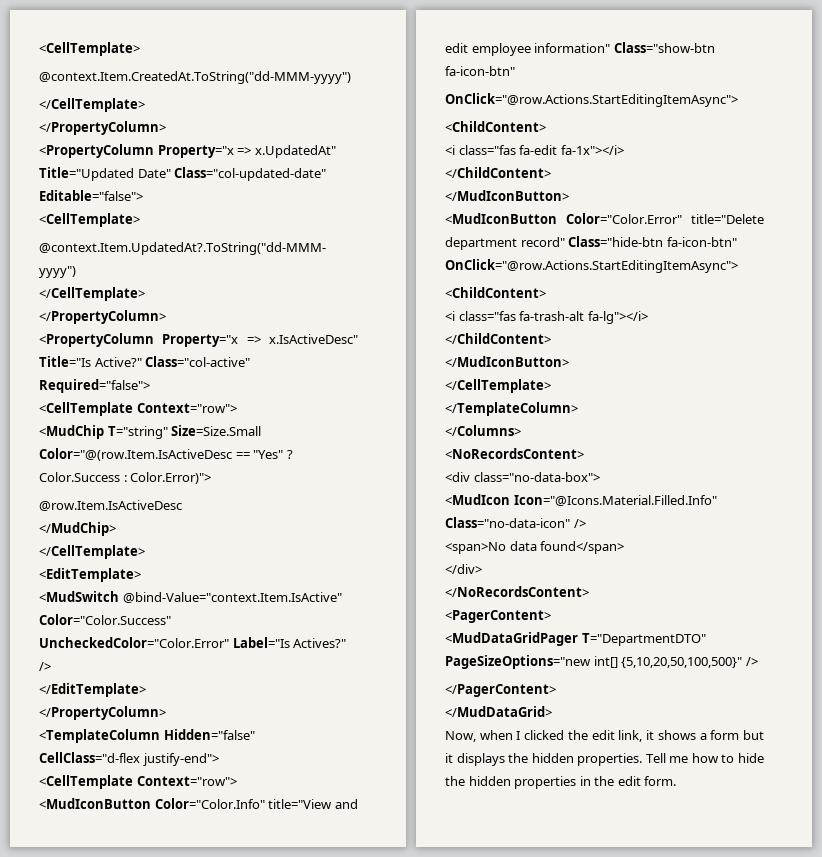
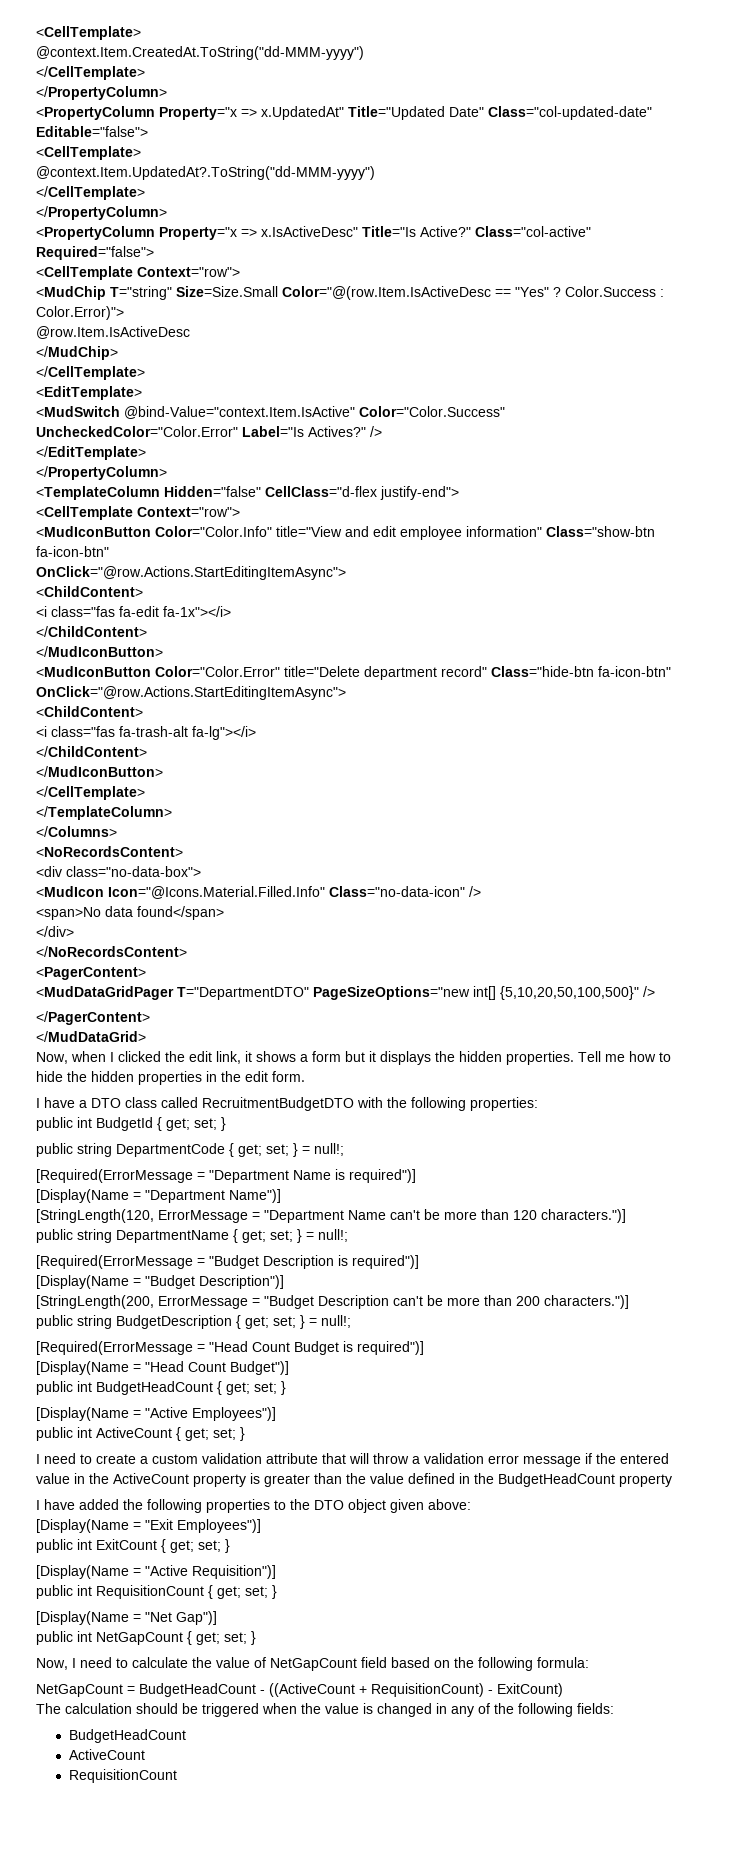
(677, 781) none -> [36,1097,538,1111] [36,1117,226,1131] [36,1143,344,1157] [36,1169,416,1183] [36,1189,281,1203] [36,1209,626,1223] [36,1229,348,1243] [36,1255,419,1269] [36,1275,284,1289] [36,1295,629,1309] [36,1315,351,1329] [36,1341,424,1355] [36,1361,289,1375] [36,1381,286,1395] [36,1407,276,1421] [36,1427,245,1441] [36,1453,669,1467] [36,1473,672,1487] [36,1499,471,1513] [36,1519,261,1533] [36,1539,230,1553] [36,1565,276,1579] [36,1585,277,1599] [36,1611,217,1625] [36,1631,256,1645] [36,1657,589,1671] [36,1683,563,1697] [36,1703,614,1717] [68,1729,186,1743] [68,1749,145,1760] [68,1769,177,1783] // I have a DTO class called RecruitmentBudgetDTO with the following properties: // public int BudgetId { get; set; } // public string DepartmentCode { get; set; } = null!; // [Required(ErrorMessage = "Department Name is required")] // [Display(Name = "Department Name")] // [StringLength(120, ErrorMessage = "Department Name can't be more than 120 characters.")] // public string DepartmentName { get; set; } = null!; // [Required(ErrorMessage = "Budget Description is required")] // [Display(Name = "Budget Description")] // [StringLength(200, ErrorMessage = "Budget Description can't be more than 200 characters.")] // public string BudgetDescription { get; set; } = null!; // [Required(ErrorMessage = "Head Count Budget is required")] // [Display(Name = "Head Count Budget")] // public int BudgetHeadCount { get; set; } // [Display(Name = "Active Employees")] // public int ActiveCount { get; set; } // I need to create a custom validation attribute that will throw a validation error message if the entered value in the ActiveCount property is greater than the value defined in the BudgetHeadCount property // I have added the following properties to the DTO object given above: // [Display(Name = "Exit Employees")] // public int ExitCount { get; set; } // [Display(Name = "Active Requisition")] // public int RequisitionCount { get; set; } // [Display(Name = "Net Gap")] // public int NetGapCount { get; set; } // Now, I need to calculate the value of NetGapCount field based on the following formula: // NetGapCount = BudgetHeadCount - ((ActiveCount + RequisitionCount) - ExitCount) // The calculation should be triggered when the value is changed in any of the following fields: // BudgetHeadCount // ActiveCount // RequisitionCount

